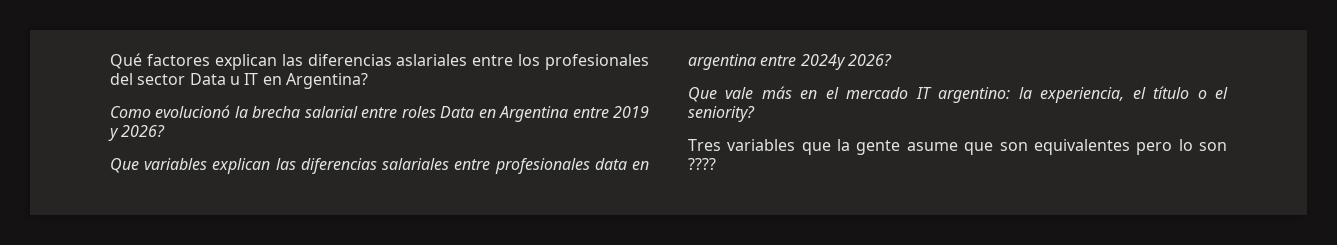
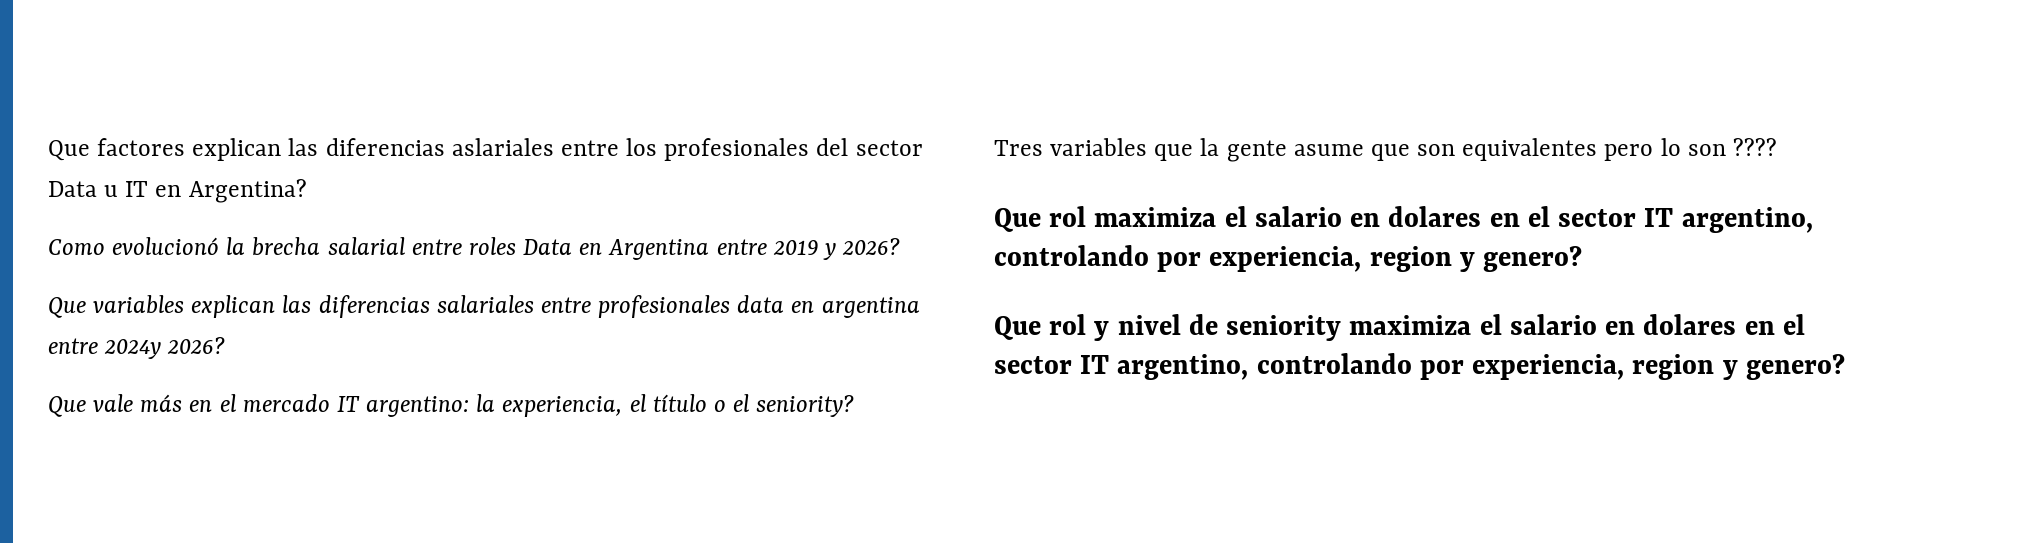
[110,53,142,69] Qué -> [48,140,90,161] Que
(716, 164) none -> [994,206,1813,233] [994,245,1583,272] [994,314,1805,341] [994,353,1845,380] // Que rol maximiza el salario en dolares en el sector IT argentino, controlando por experiencia, region y genero? // Que rol y nivel de seniority maximiza el salario en dolares en el sector IT argentino, controlando por experiencia, region y genero?

